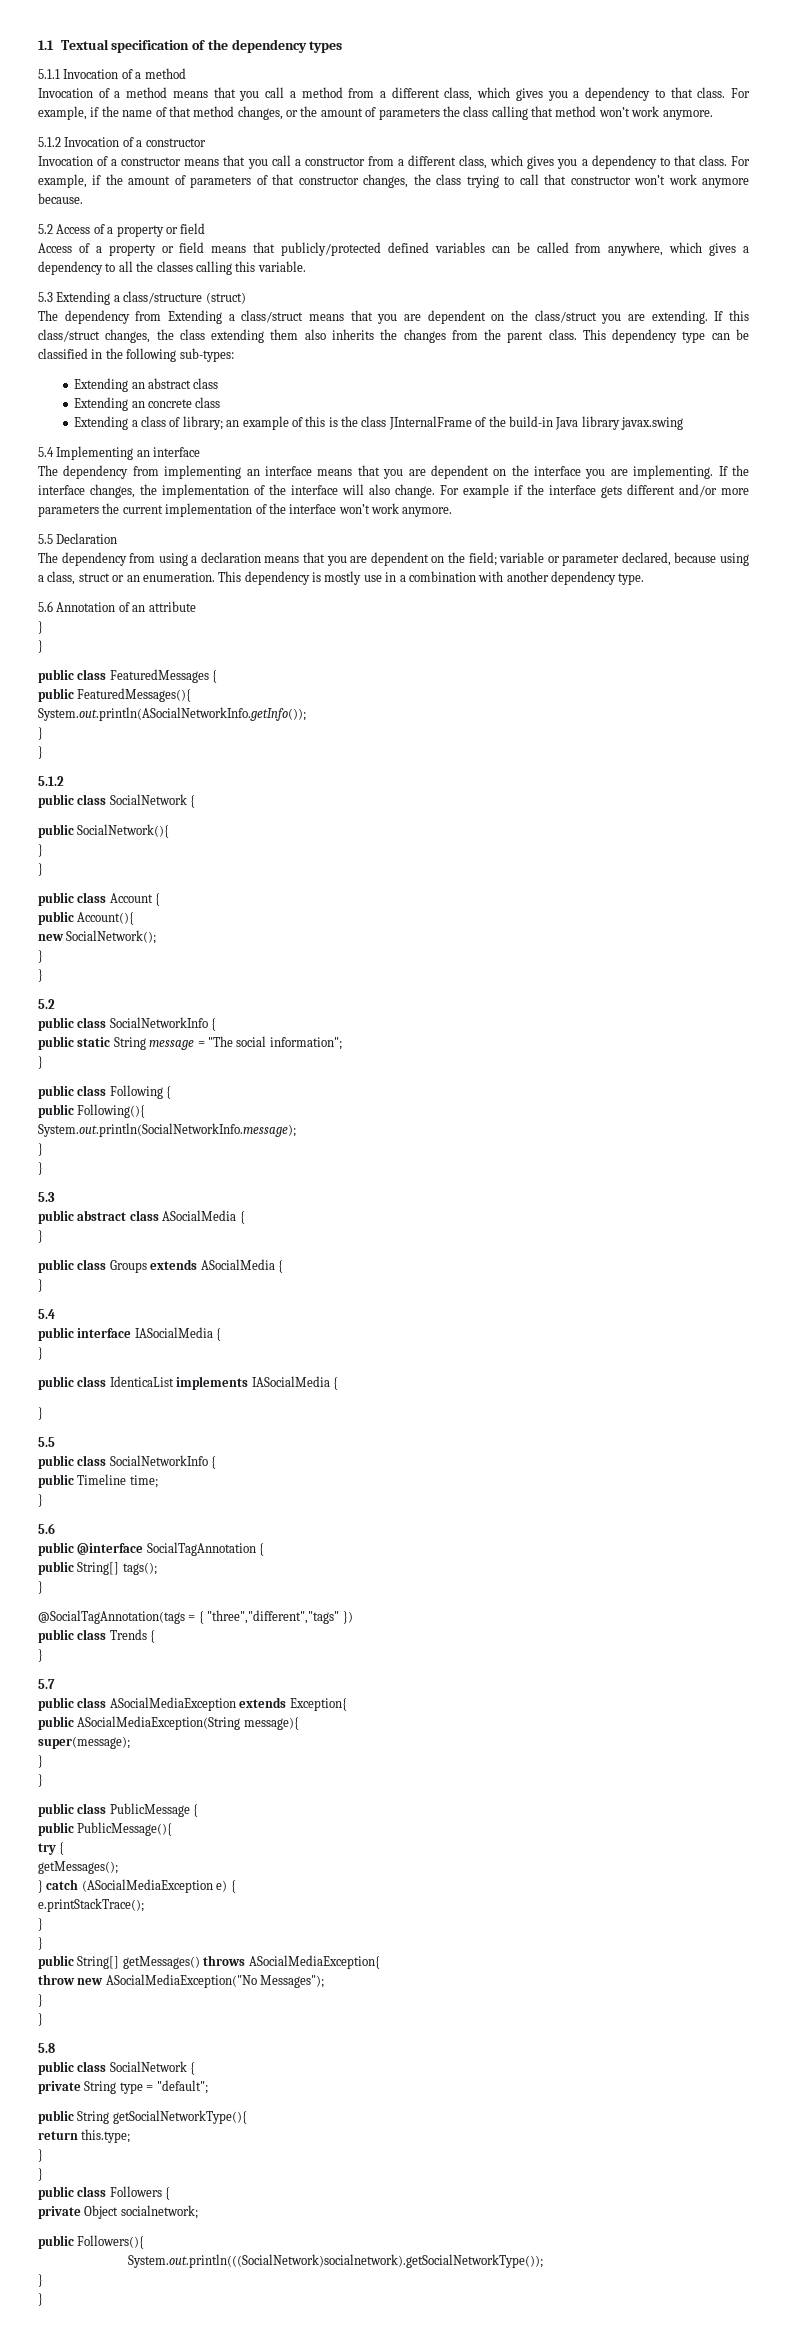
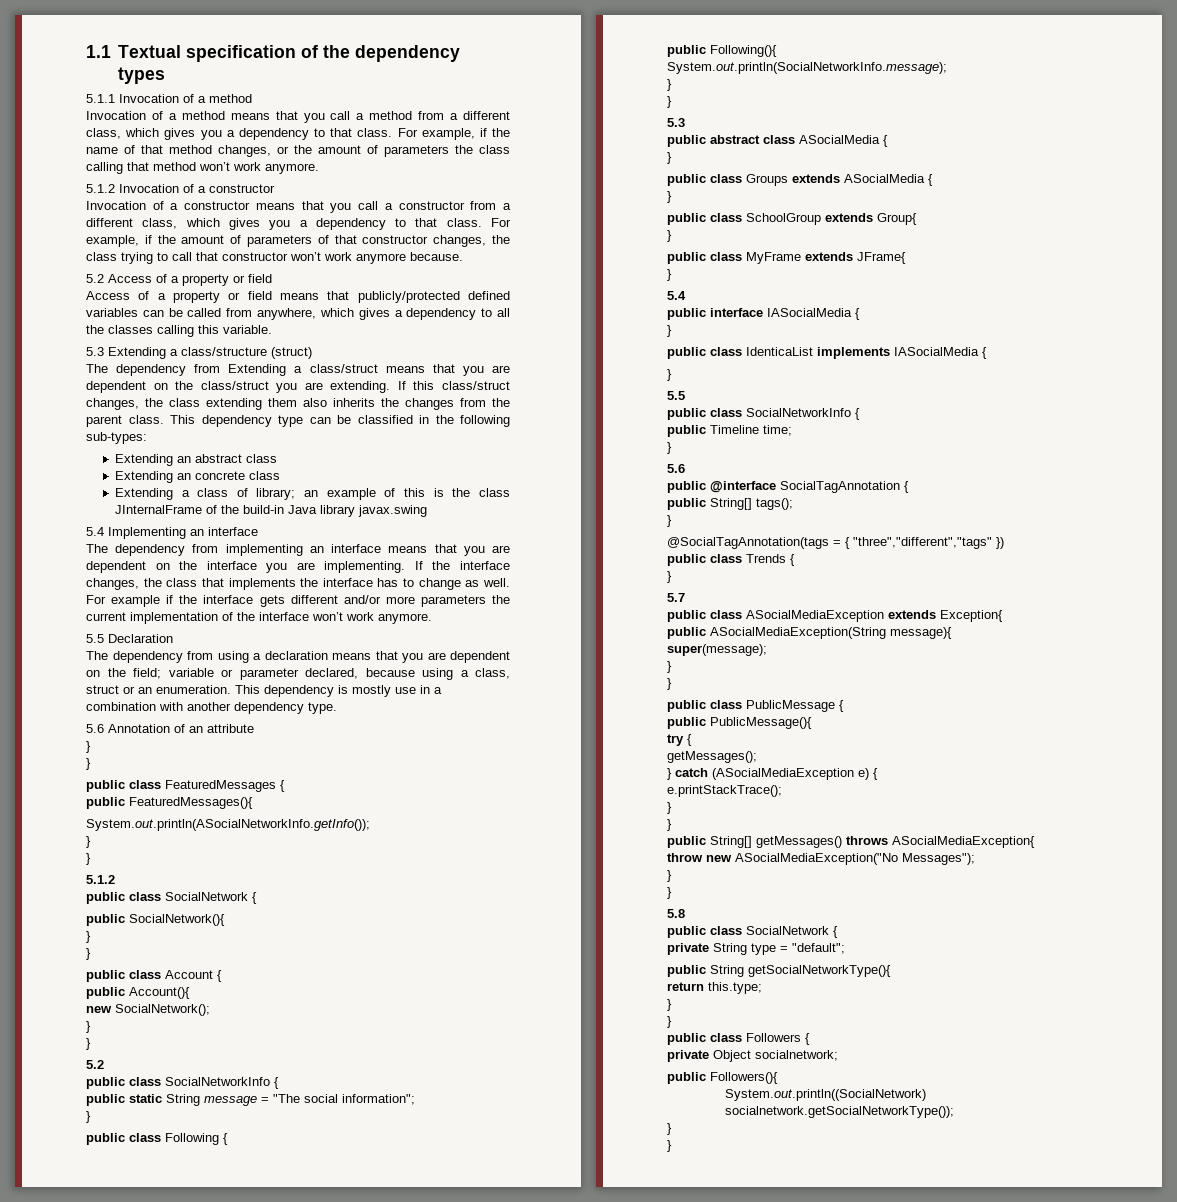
[162,484,435,498] implementation of the interface will also change. -> [166,578,510,590] class that implements the interface has to change as well.
(43, 1285) none -> [667,213,917,225] [667,230,672,242] [667,252,906,264] [667,269,672,281] // public class SchoolGroup extends Group{ // } // public class MyFrame extends JFrame{ // }
[128,2254,544,2268] System.out.println(((SocialNetwork)socialnetwork).getSocialNetworkType()); -> [725,1089,927,1101] [725,1106,955,1118] System.out.println((SocialNetwork) socialnetwork.getSocialNetworkType());

